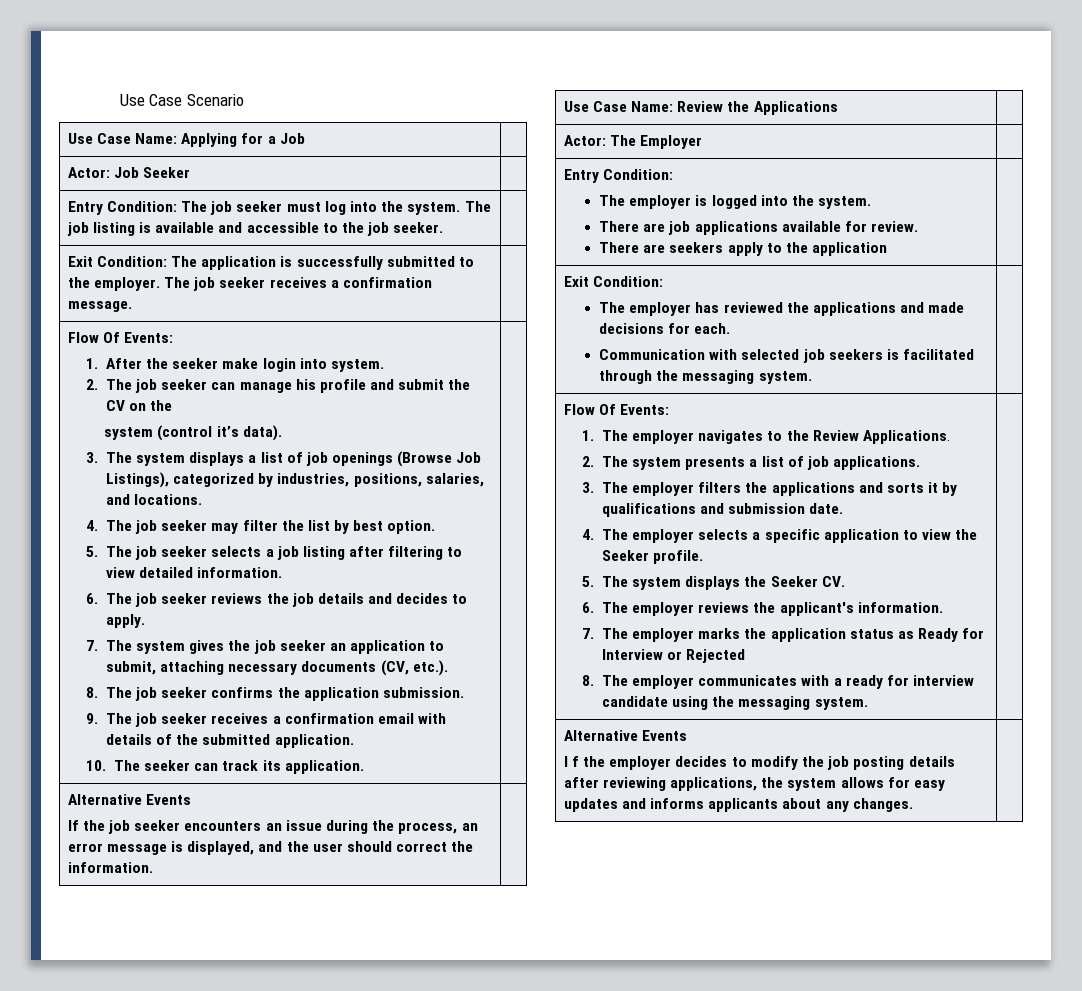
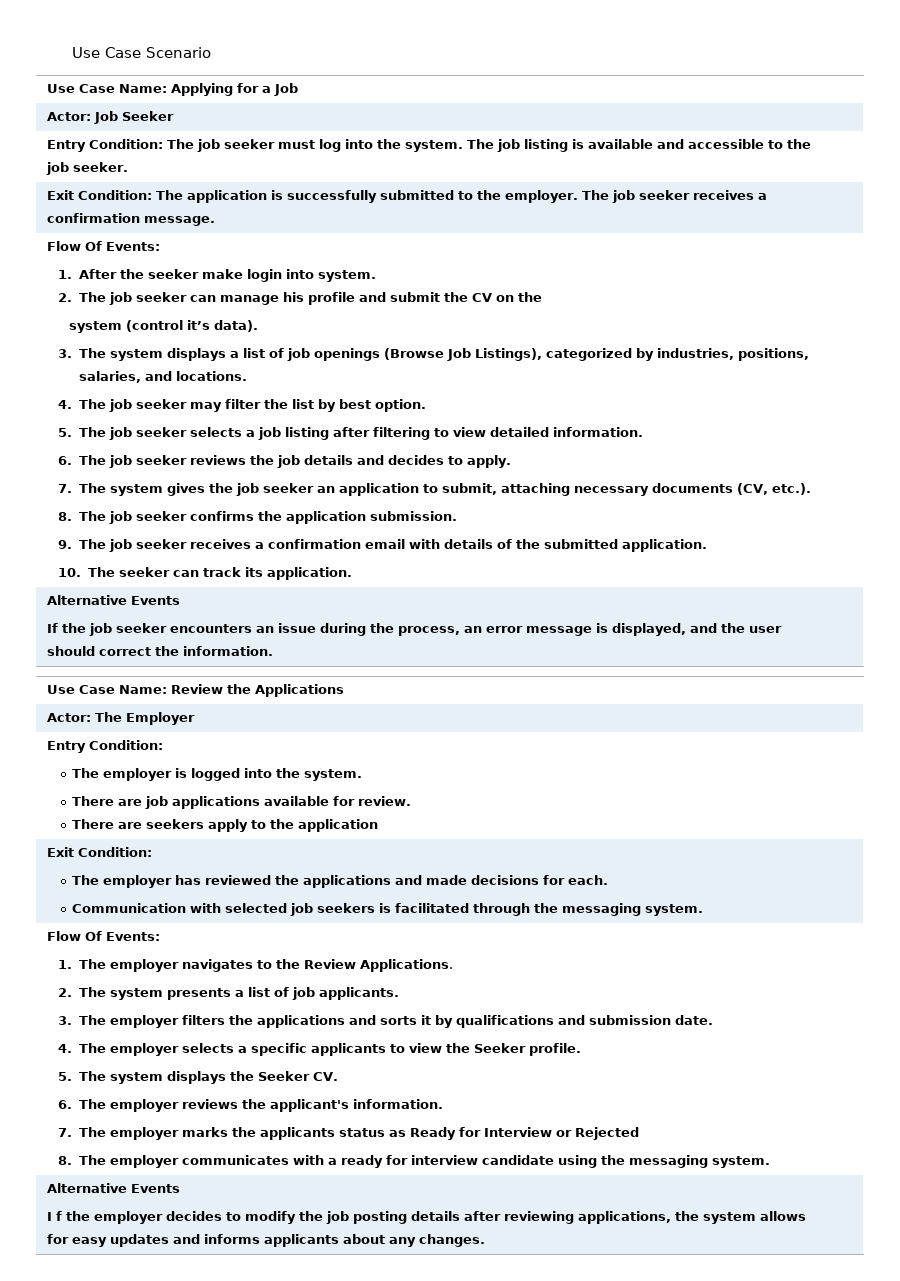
[833,456,921,470] applications. -> [318,987,399,1000] applicants.
[823,529,899,543] application -> [310,1043,386,1056] applicants
[770,628,846,642] application -> [259,1127,335,1140] applicants

